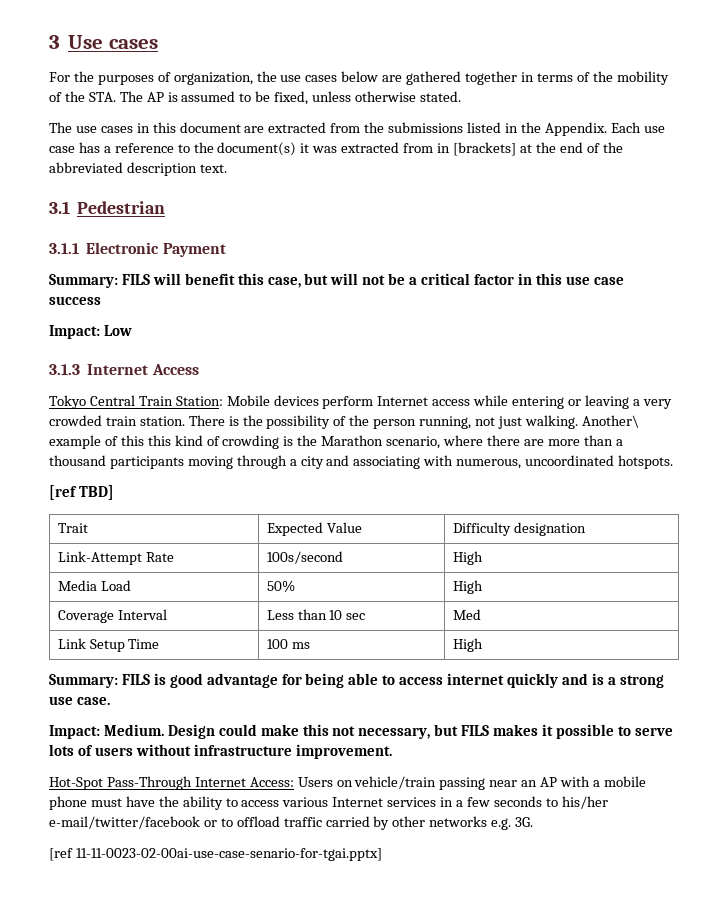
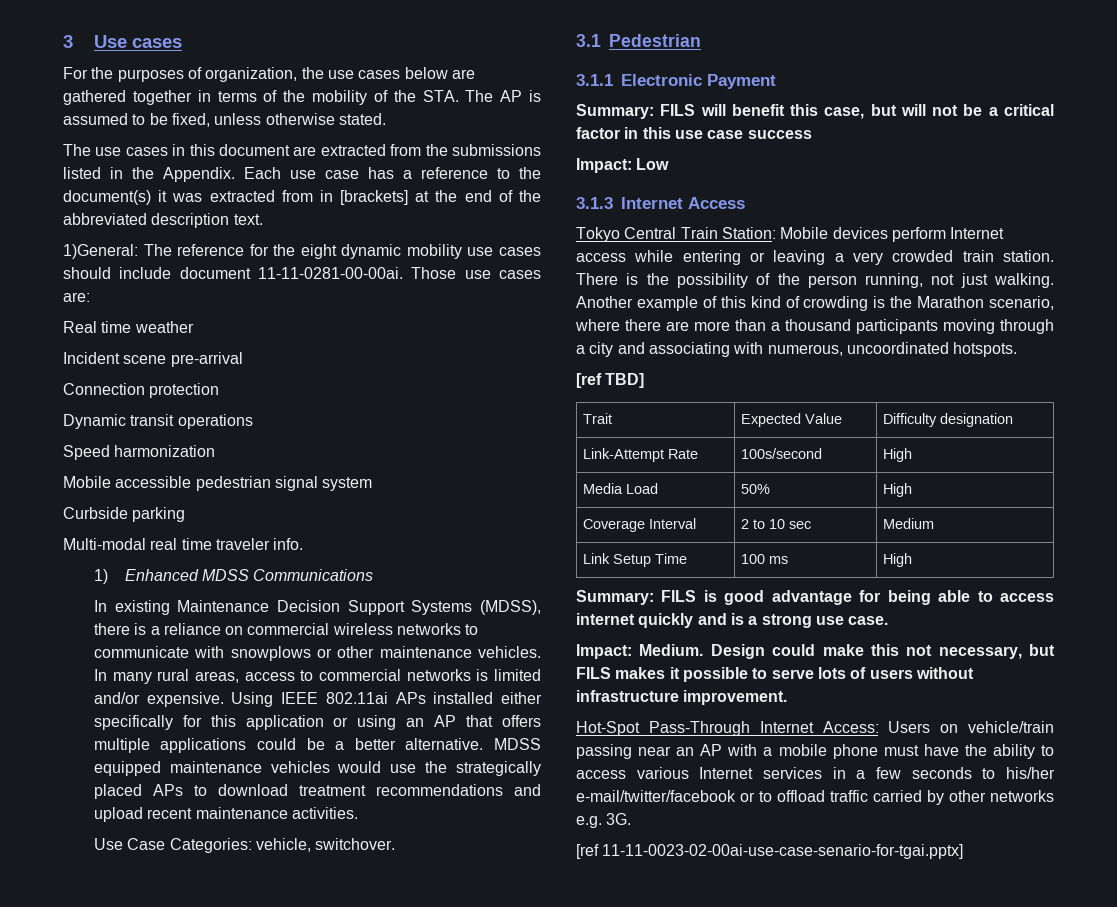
(227, 168) none -> [63,244,541,259] [63,267,541,279] [63,292,90,302] [63,321,194,333] [63,352,243,367] [63,383,220,398] [63,414,253,429] [63,445,216,460] [63,476,373,491] [63,507,186,522] [63,538,304,550] [93,569,374,584] [93,600,541,615] [93,623,479,635] [93,646,541,661] [93,669,541,684] [93,692,542,707] [93,715,541,730] [93,738,541,753] [93,761,541,776] [93,784,541,799] [93,807,358,822] [93,838,396,853] // 1)General: The reference for the eight dynamic mobility use cases should include document 11-11-0281-00-00ai. Those use cases are: // Real time weather // Incident scene pre-arrival // Connection protection // Dynamic transit operations // Speed harmonization // Mobile accessible pedestrian signal system // Curbside parking // Multi-modal real time traveler info. // 1) Enhanced MDSS Communications // In existing Maintenance Decision Support Systems (MDSS), there is a reliance on commercial wireless networks to communicate with snowplows or other maintenance vehicles. In many rural areas, access to commercial networks is limited and/or expensive. Using IEEE 802.11ai APs installed either specifically for this application or using an AP that offers multiple applications could be a better alternative. MDSS equipped maintenance vehicles would use the strategically placed APs to download treatment recommendations and upload recent maintenance activities. // Use Case Categories: vehicle, switchover.
[581,415,639,428] Another\ -> [576,296,633,308] Another
[147,435,171,446] this -> (746, 302) none
[266,609,327,620] Less than -> [741,519,766,529] 2 to
[452,609,481,620] Med -> [883,518,935,529] Medium

